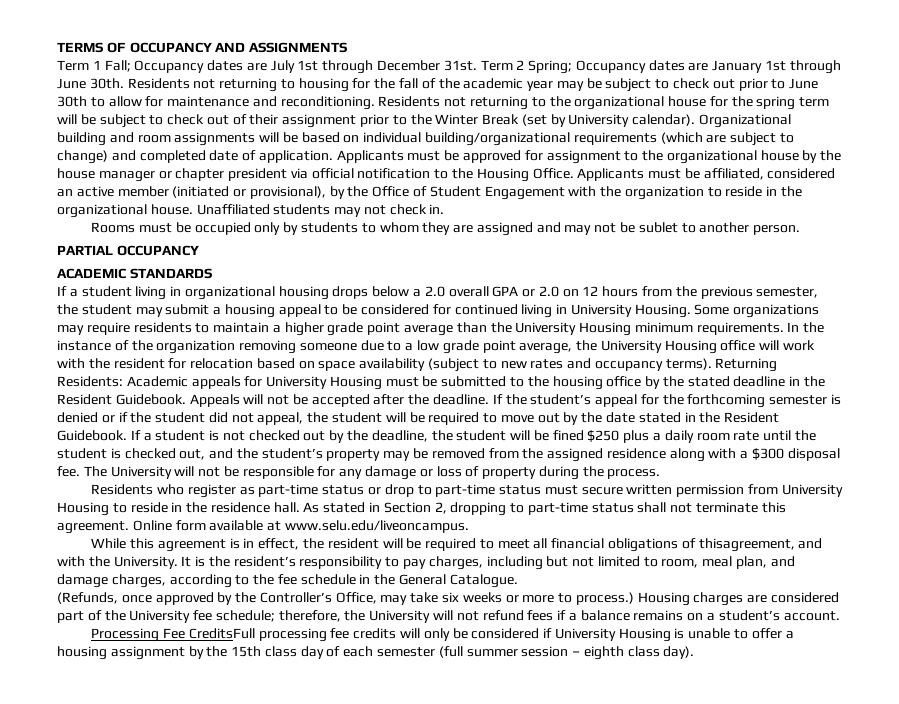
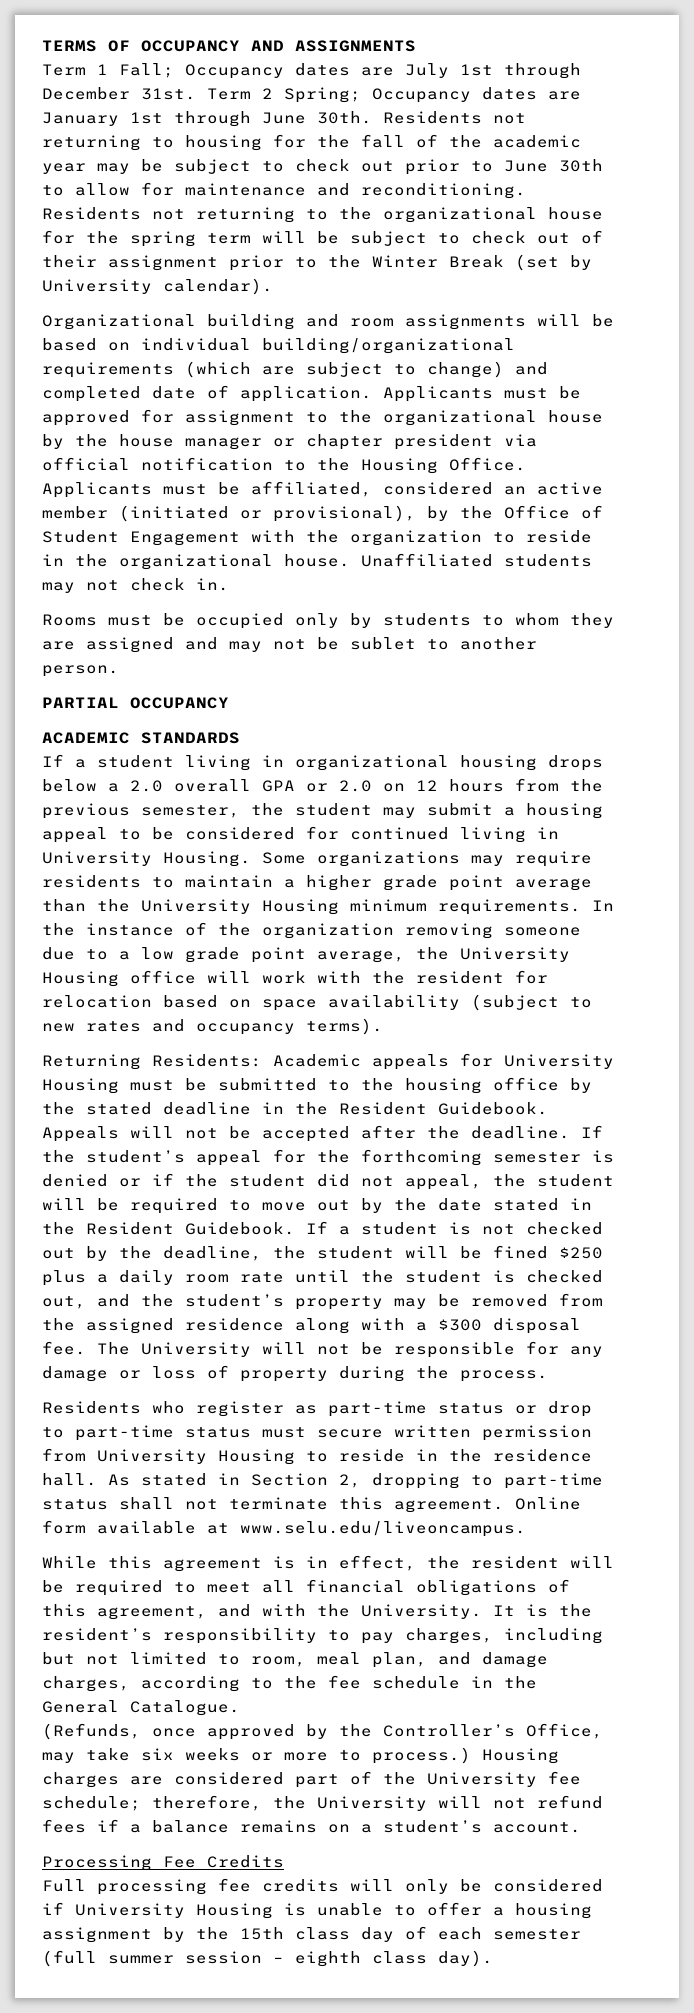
(696, 120) none -> (273, 286) //
(712, 364) none -> (383, 1026) //
[698,538,795,552] thisagreement, -> [42,1604,207,1620] this agreement,
[188,628,255,639] CreditsFull -> [207,1855,284,1868] [42,1879,86,1892] Credits // Full

